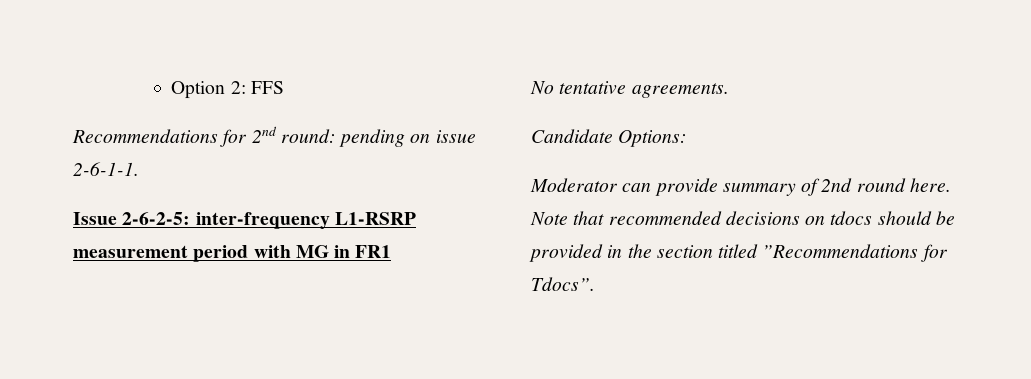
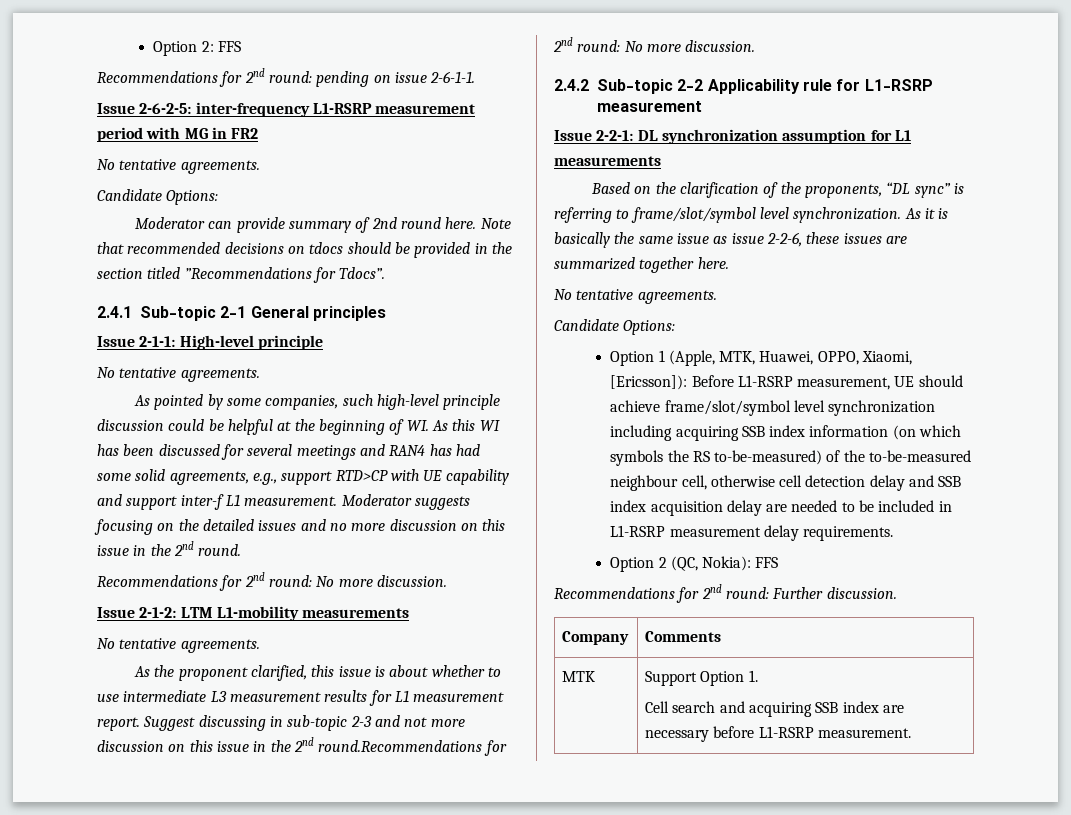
[355,245,392,258] FR1 -> [231,128,259,139] FR2
(595, 284) none -> [97,306,386,321] [97,335,323,350] [97,367,260,382] [134,394,501,410] [97,419,500,435] [97,444,480,460] [97,469,509,485] [97,494,470,510] [94,519,506,535] [97,541,242,556] [97,572,447,591] [97,606,410,621] [97,638,260,653] [134,665,502,681] [97,690,505,706] [97,715,465,731] [97,737,507,756] [553,37,756,52] [554,79,933,94] [597,101,702,112] [554,129,911,144] [554,156,661,166] [591,182,965,198] [554,207,949,223] [554,232,907,248] [554,257,729,273] [554,289,717,304] [554,319,676,335] [610,350,913,366] [610,375,963,390] [610,400,936,416] [610,425,962,441] [610,450,972,466] [610,475,962,491] [610,500,952,516] [610,525,894,541] [610,556,779,572] [554,584,897,603] [562,631,630,645] [645,631,722,642] [562,671,596,682] [645,670,758,686] [645,701,905,717] [645,726,912,742] // 2.4.1 Sub-topic 2-1 General principles // Issue 2-1-1: High-level principle // No tentative agreements. // As pointed by some companies, such high-level principle discussion could be helpful at the beginning of WI. As this WI has been discussed for several meetings and RAN4 has had some solid agreements, e.g., support RTD>CP with UE capability and support inter-f L1 measurement. Moderator suggests focusing on the detailed issues and no more discussion on this issue in the 2nd round. // Recommendations for 2nd round: No more discussion. // Issue 2-1-2: LTM L1-mobility measurements // No tentative agreements. // As the proponent clarified, this issue is about whether to use intermediate L3 measurement results for L1 measurement report. Suggest discussing in sub-topic 2-3 and not more discussion on this issue in the 2nd round.Recommendations for 2nd round: No more discussion. // 2.4.2 Sub-topic 2-2 Applicability rule for L1-RSRP measurement // Issue 2-2-1: DL synchronization assumption for L1 measurements // Based on the clarification of the proponents, “DL sync” is referring to frame/slot/symbol level synchronization. As it is basically the same issue as issue 2-2-6, these issues are summarized together here. // No tentative agreements. // Candidate Options: // Option 1 (Apple, MTK, Huawei, OPPO, Xiaomi, [Ericsson]): Before L1-RSRP measurement, UE should achieve frame/slot/symbol level synchronization including acquiring SSB index information (on which symbols the RS to-be-measured) of the to-be-measured neighbour cell, otherwise cell detection delay and SSB index acquisition delay are needed to be included in L1-RSRP measurement delay requirements. // Option 2 (QC, Nokia): FFS // Recommendations for 2nd round: Further discussion. // Company | Comments // MTK | Support Option 1. // Cell search and acquiring SSB index are necessary before L1-RSRP measurement.

